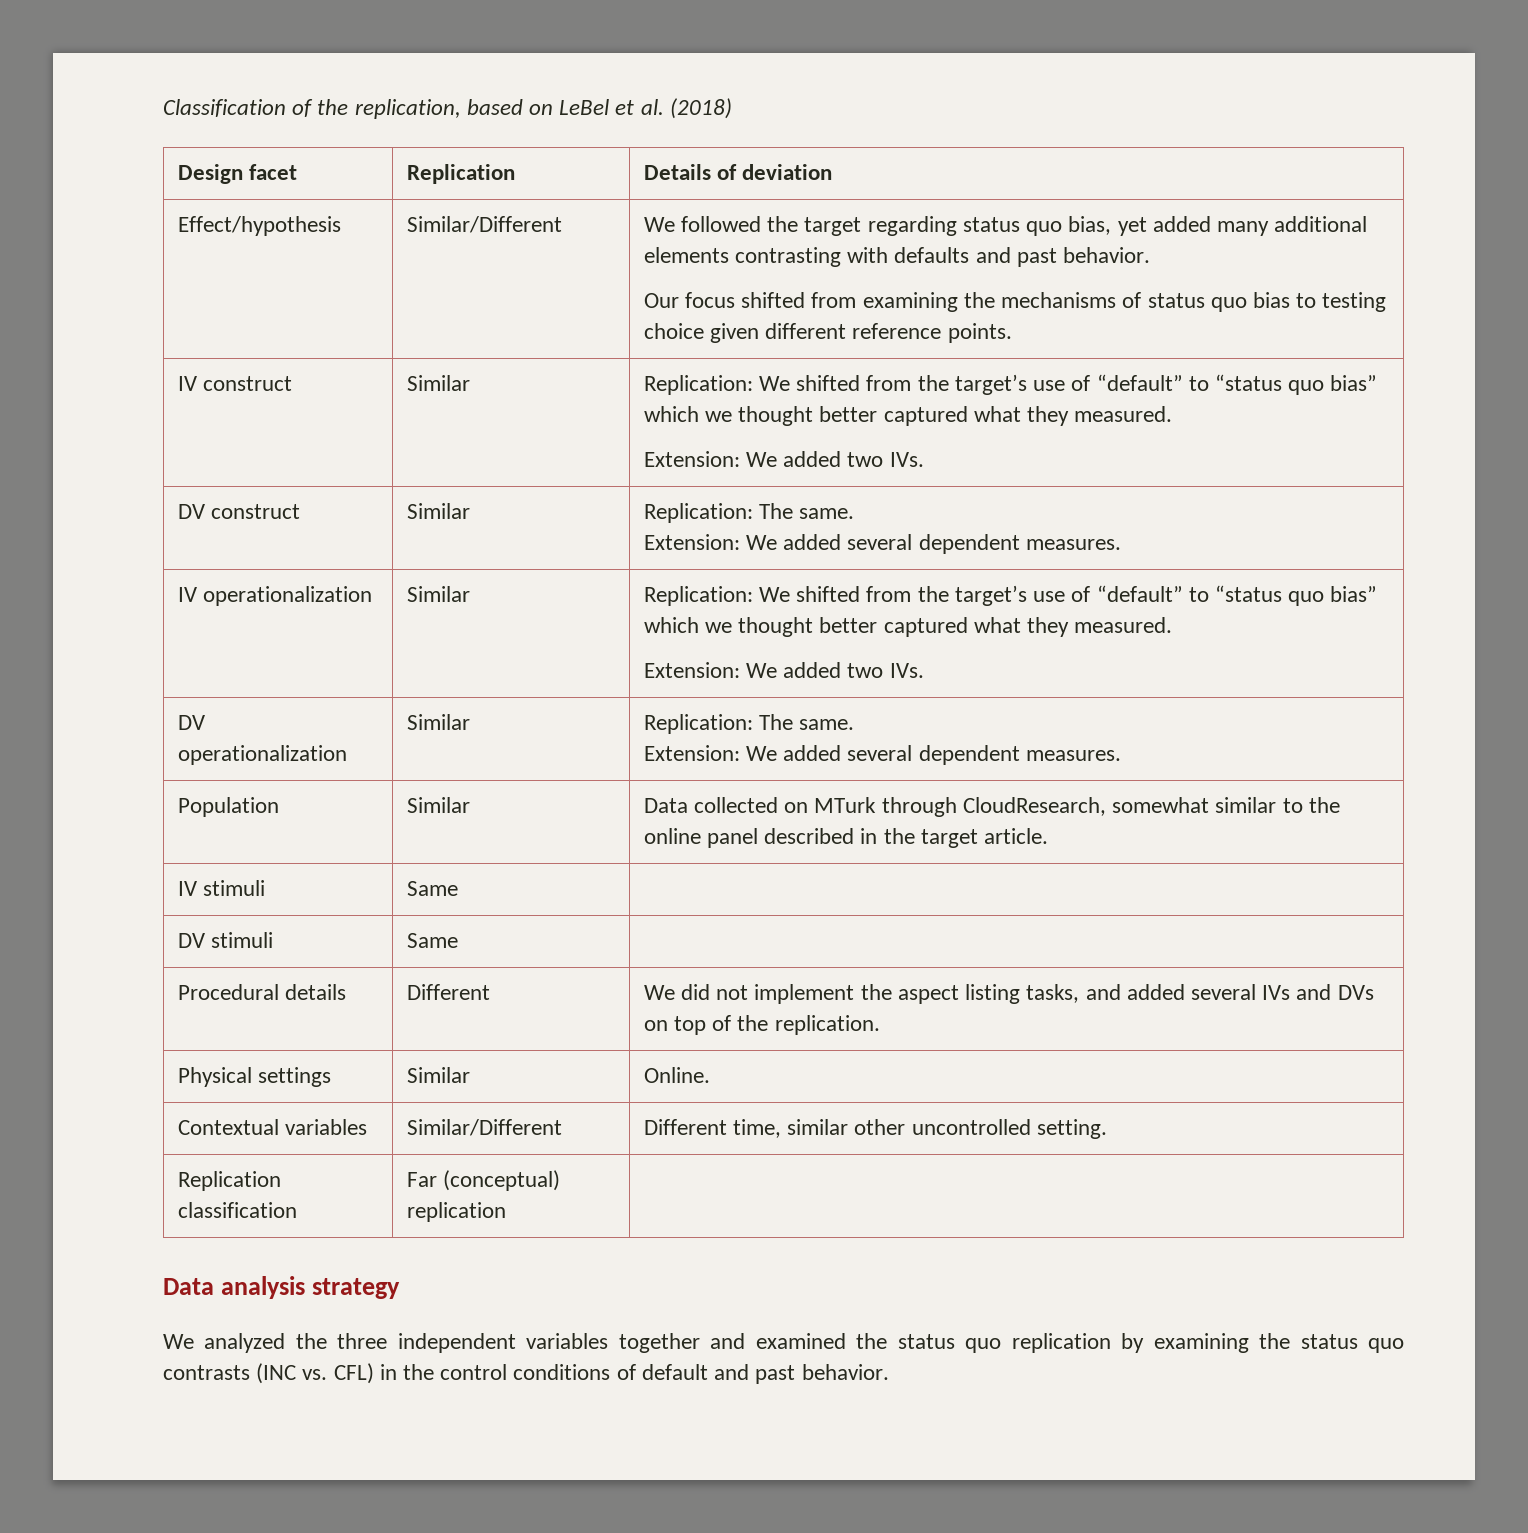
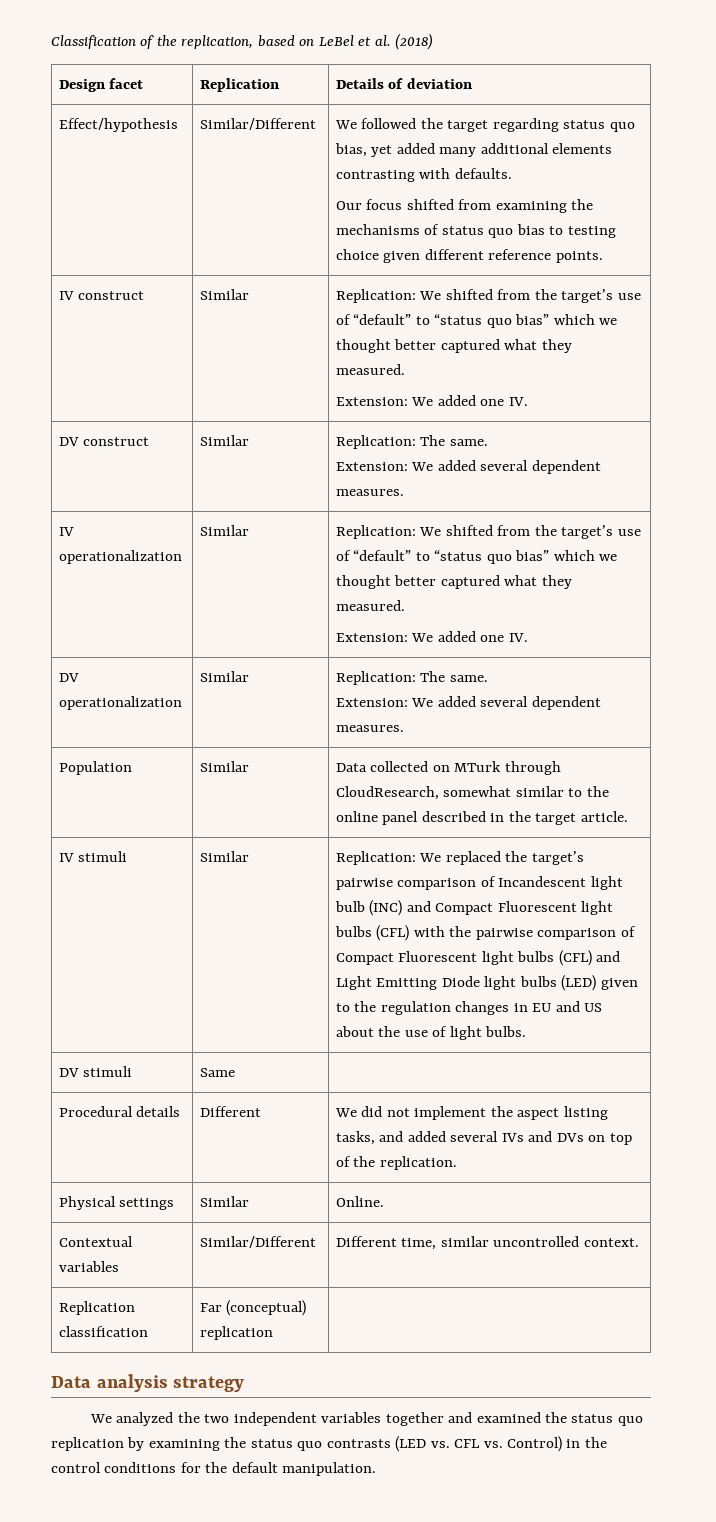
[894,247,1151,267] defaults and past behavior. -> [454,168,512,179] defaults.
[847,452,924,467] two IVs. -> [480,397,528,406] one IV.
[847,663,924,678] two IVs. -> [480,633,528,642] one IV.
[406,881,458,896] Same | -> [199,851,249,862] [335,851,584,865] [335,876,623,890] [334,900,614,916] [334,925,636,941] [335,950,621,966] [335,975,638,991] [335,1001,603,1015] [335,1026,527,1040] Similar | Replication: We replaced the target’s pairwise comparison of Incandescent light bulb (INC) and Compact Fluorescent light bulbs (CFL) with the pairwise comparison of Compact Fluorescent light bulbs (CFL) and Light Emitting Diode light bulbs (LED) given to the regulation changes in EU and US about the use of light bulbs.
[854,1119,1107,1139] other uncontrolled setting. -> [493,1236,639,1247] uncontrolled context.
[337,1333,388,1349] three -> [204,1414,230,1423] two
[256,1363,889,1384] (INC vs. CFL) in the control conditions of default and past behavior. -> [395,1436,607,1452] [51,1462,377,1476] (LED vs. CFL vs. Control) in the control conditions for the default manipulation.

